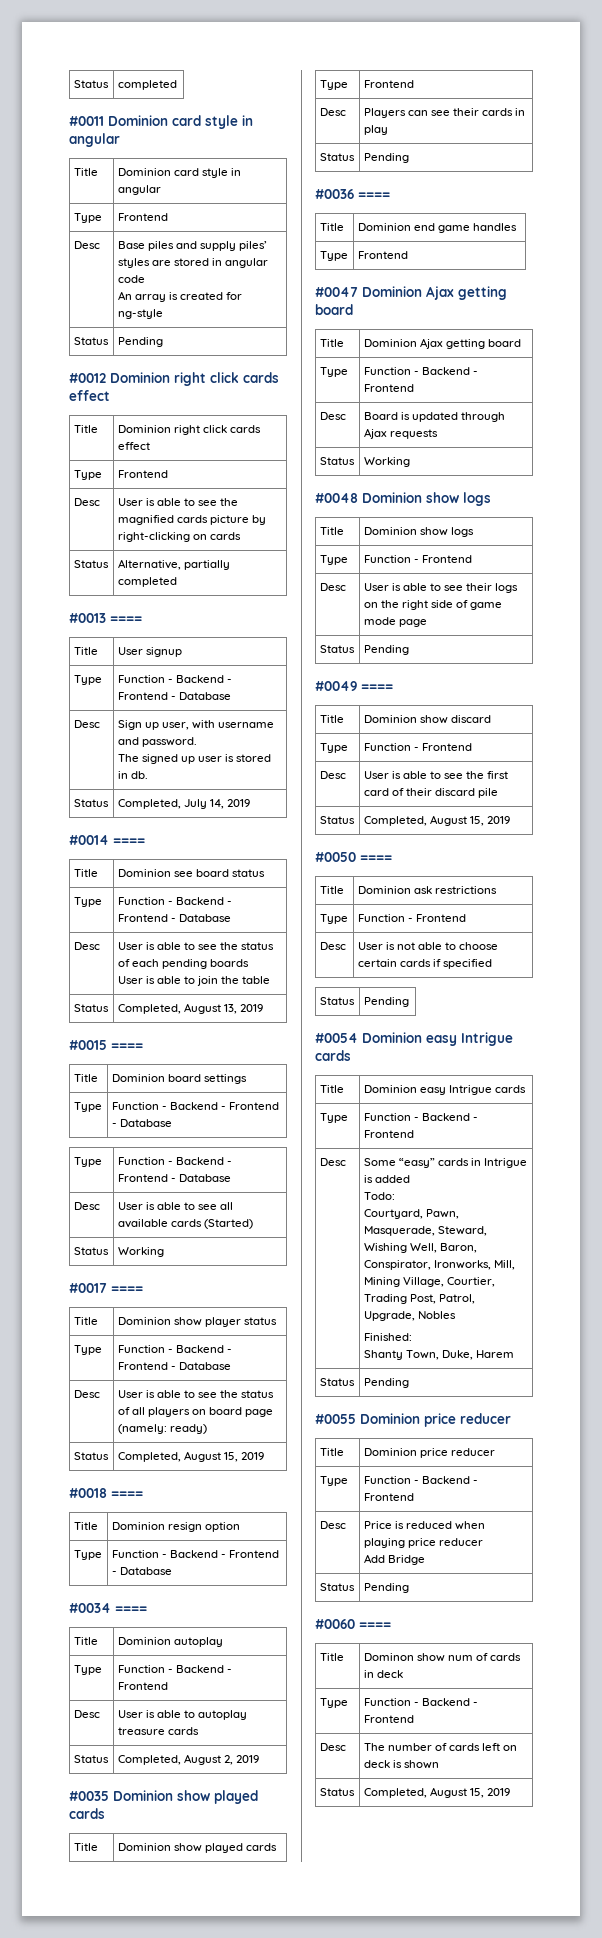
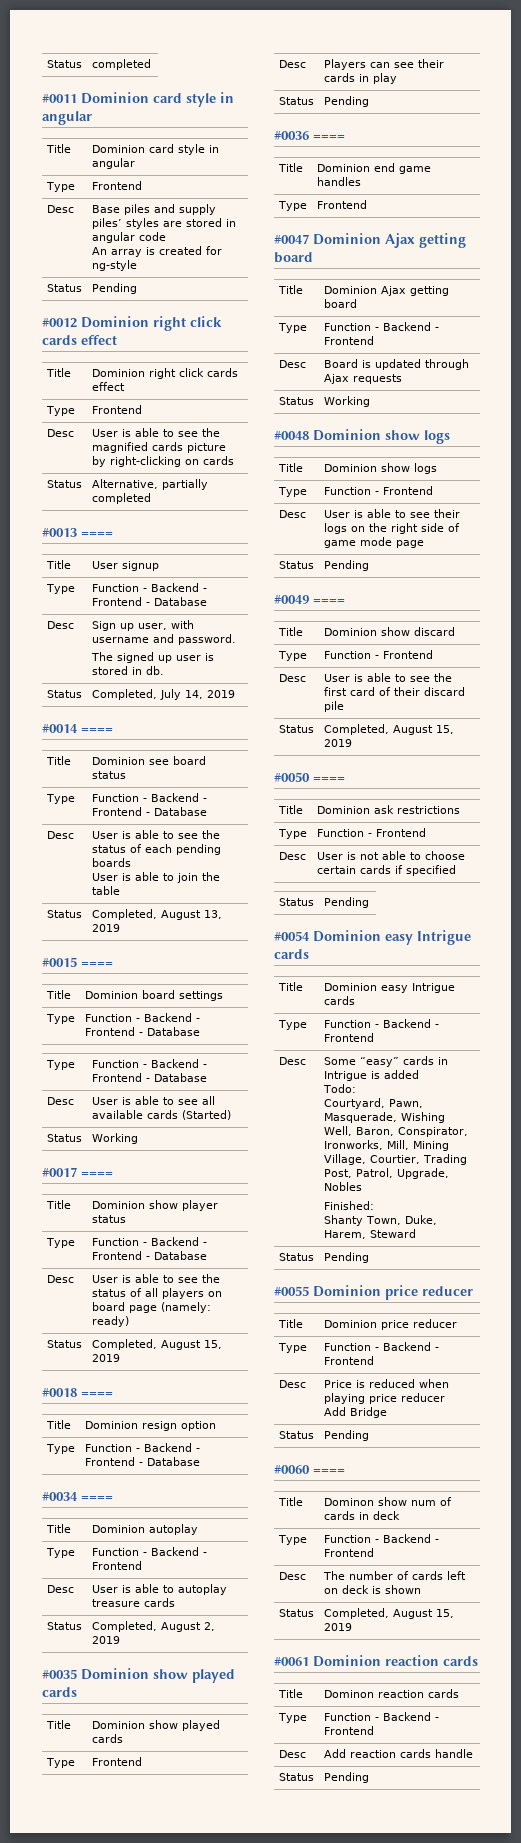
[437,1226,487,1236] Steward, -> (397, 1117) none
[476,1350,515,1358] Harem -> [323,1229,416,1239] Harem, Steward
(511, 1792) none -> [274,1655,478,1667] [277,1689,303,1698] [323,1689,459,1698] [277,1713,307,1723] [323,1712,439,1721] [323,1726,374,1735] [278,1750,306,1758] [323,1749,473,1758] [278,1773,314,1781] [323,1772,369,1783] // #0061 Dominion reaction cards // Title | Dominon reaction cards // Type | Function - Backend - Frontend // Desc | Add reaction cards handle // Status | Pending

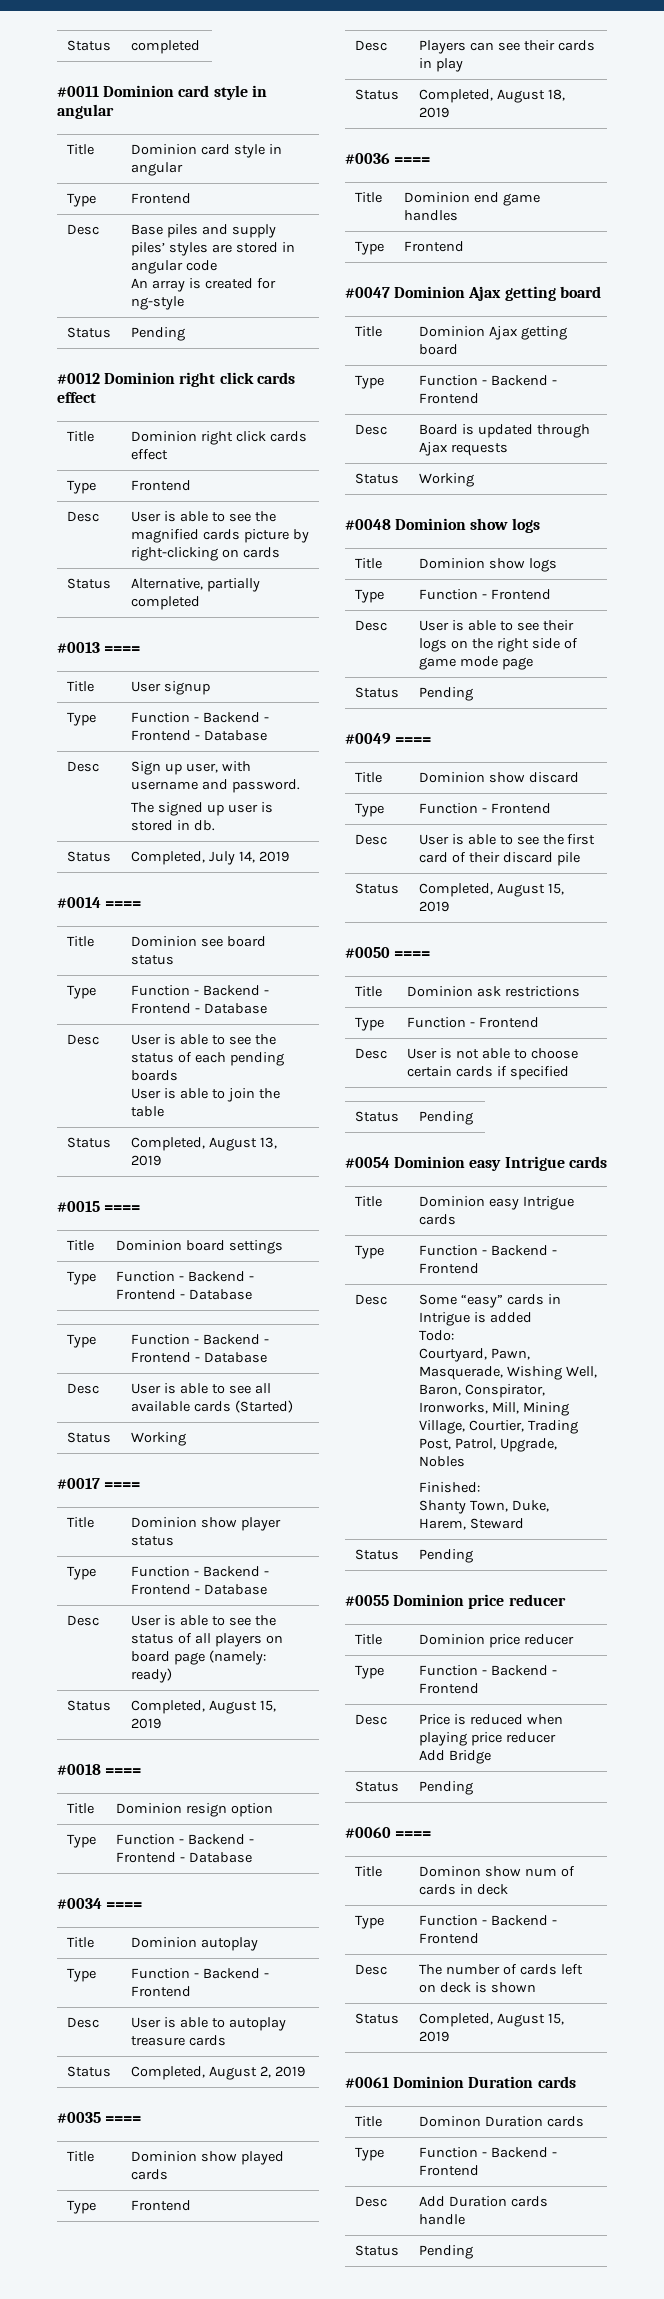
[81,1668,235,1683] [42,1687,77,1697] Dominion show played cards -> [105,2116,142,2123] ====
[323,96,369,107] Pending -> [418,89,565,103] [418,107,449,118] Completed, August 18, 2019
[385,1655,439,1666] reaction -> [468,2076,534,2088] Duration
[377,1690,424,1698] reaction -> [484,2116,543,2127] Duration
[349,1750,396,1758] reaction -> [448,2196,507,2207] Duration

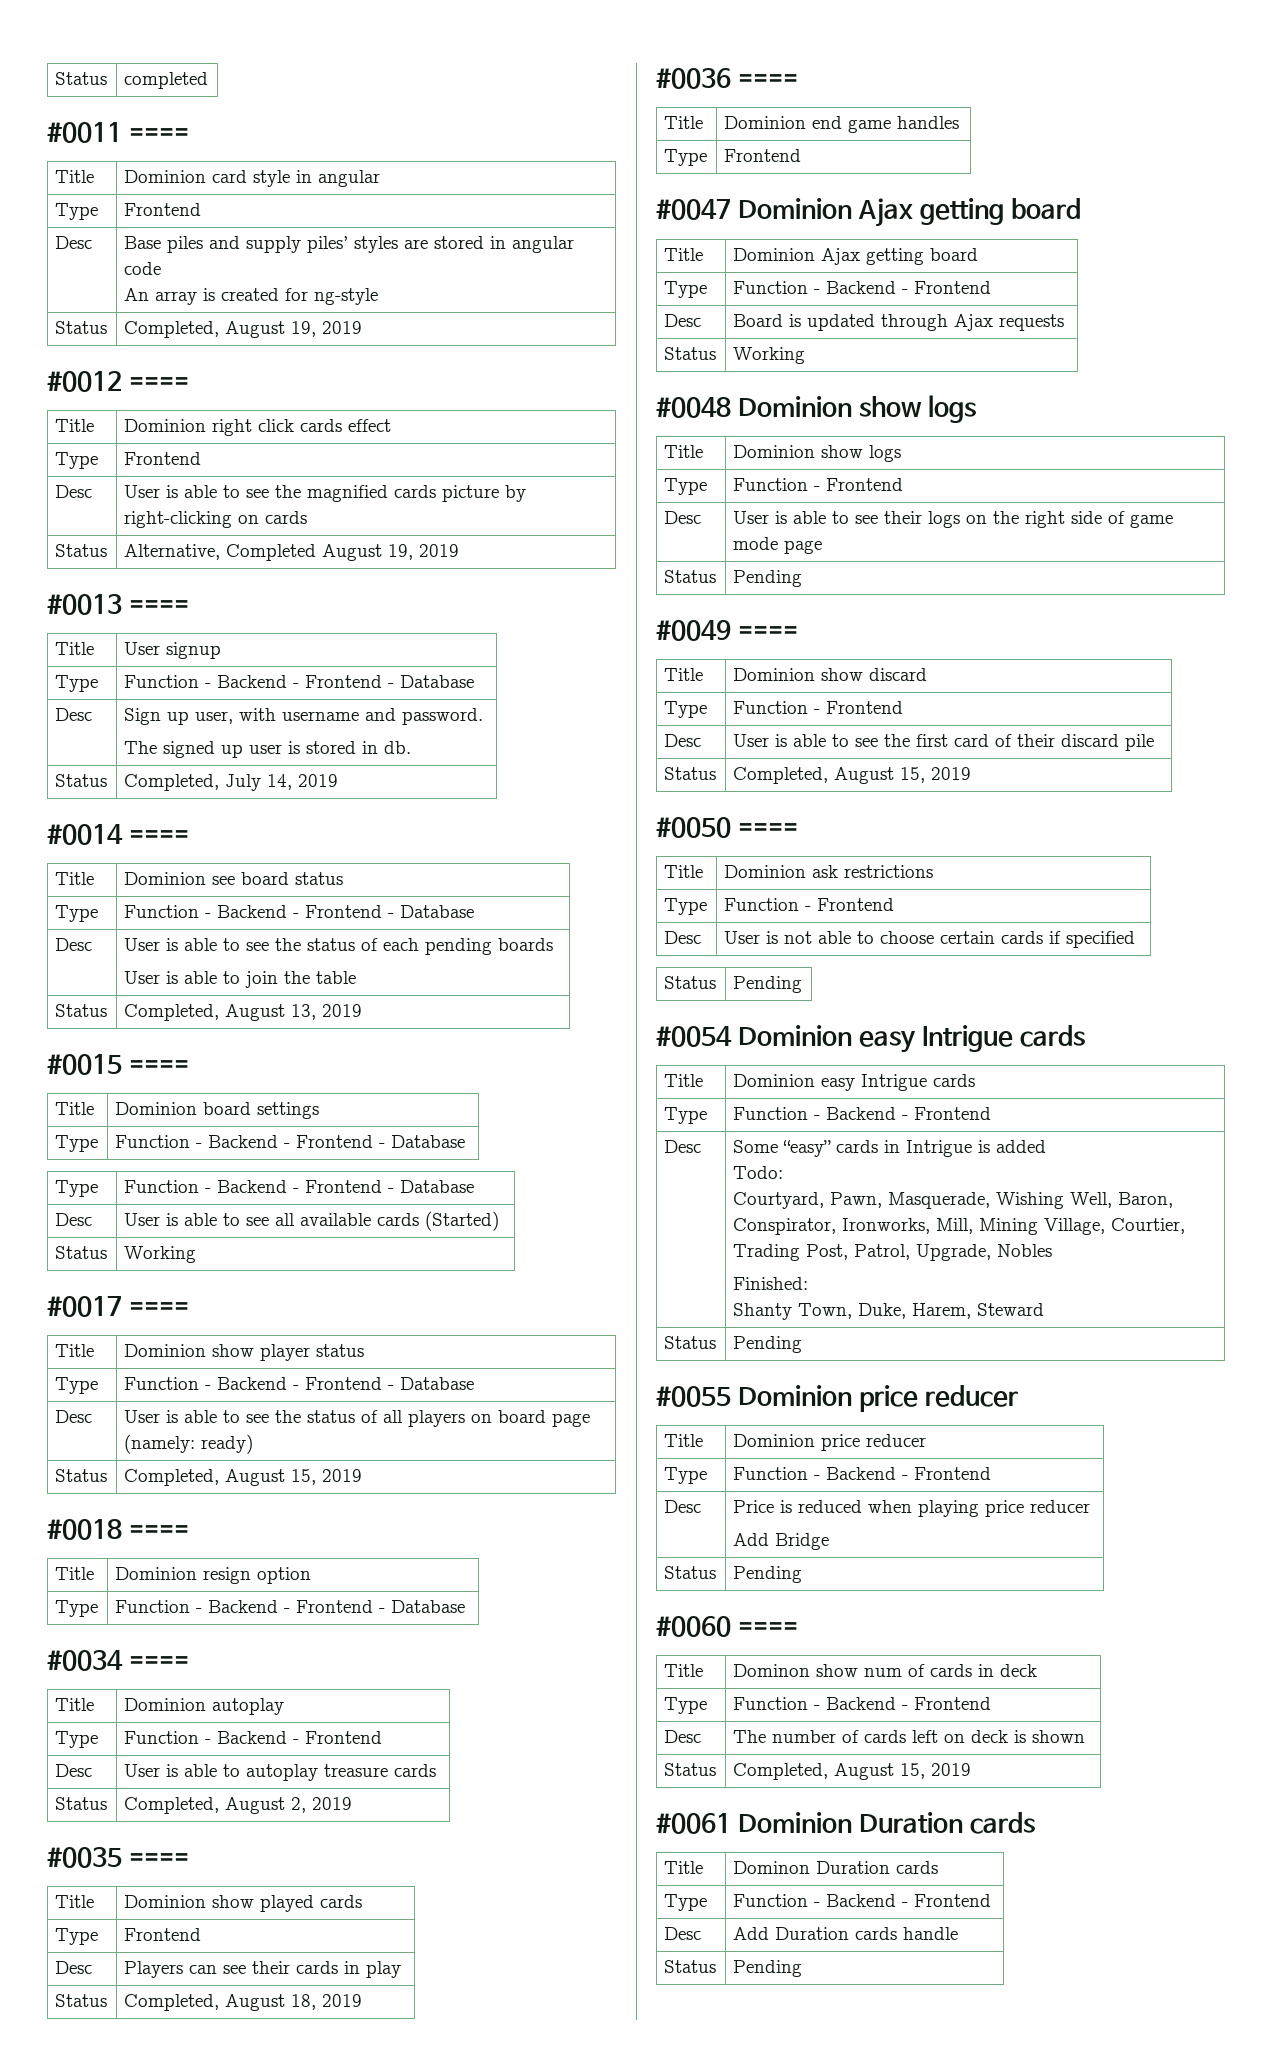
[103,85,267,100] [57,104,114,119] Dominion card style in angular -> [128,128,189,141] ====
[130,327,185,341] [57,372,295,387] [57,392,96,403] Pending // #0012 Dominion right click cards effect -> [124,321,363,338] [47,371,189,392] Completed, August 19, 2019 // #0012 ====
[206,578,260,592] [130,596,200,610] partially completed -> [226,544,460,561] Completed August 19, 2019

